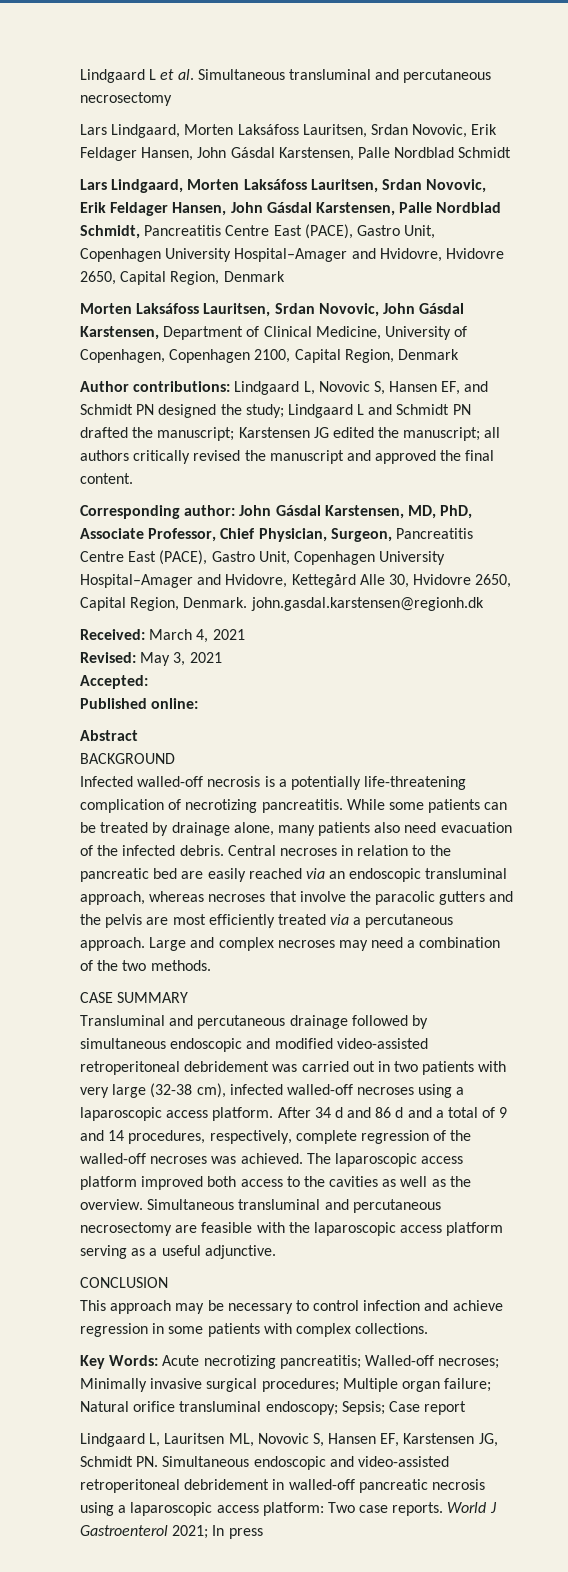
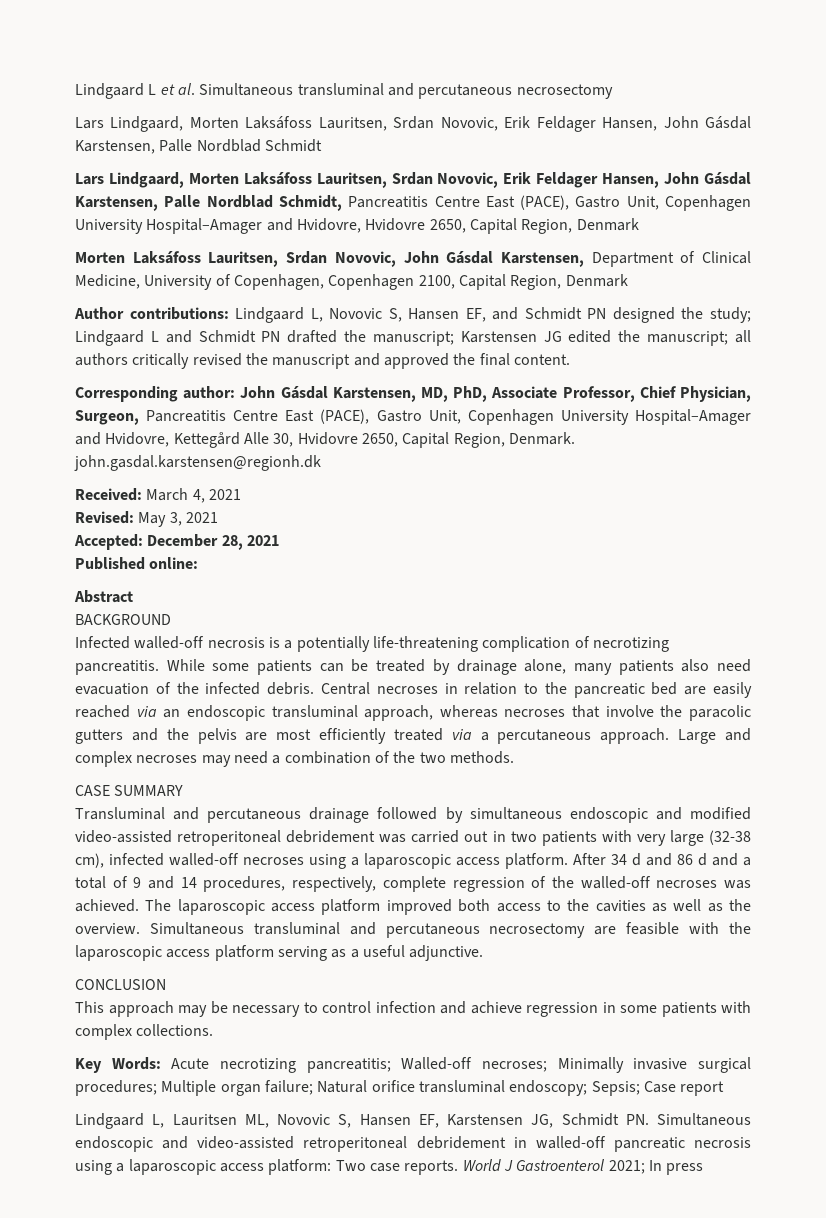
(148, 682) none -> [147,534,279,550] December 28, 2021

